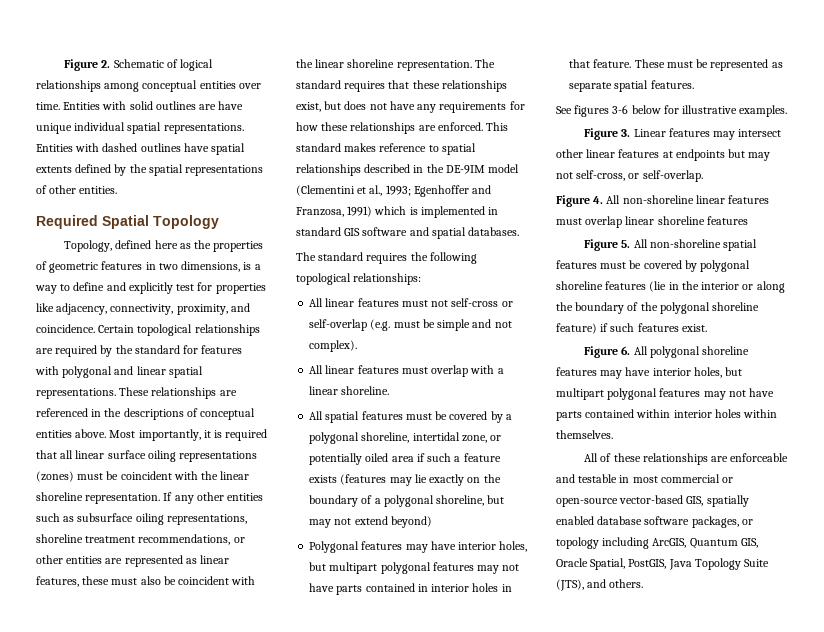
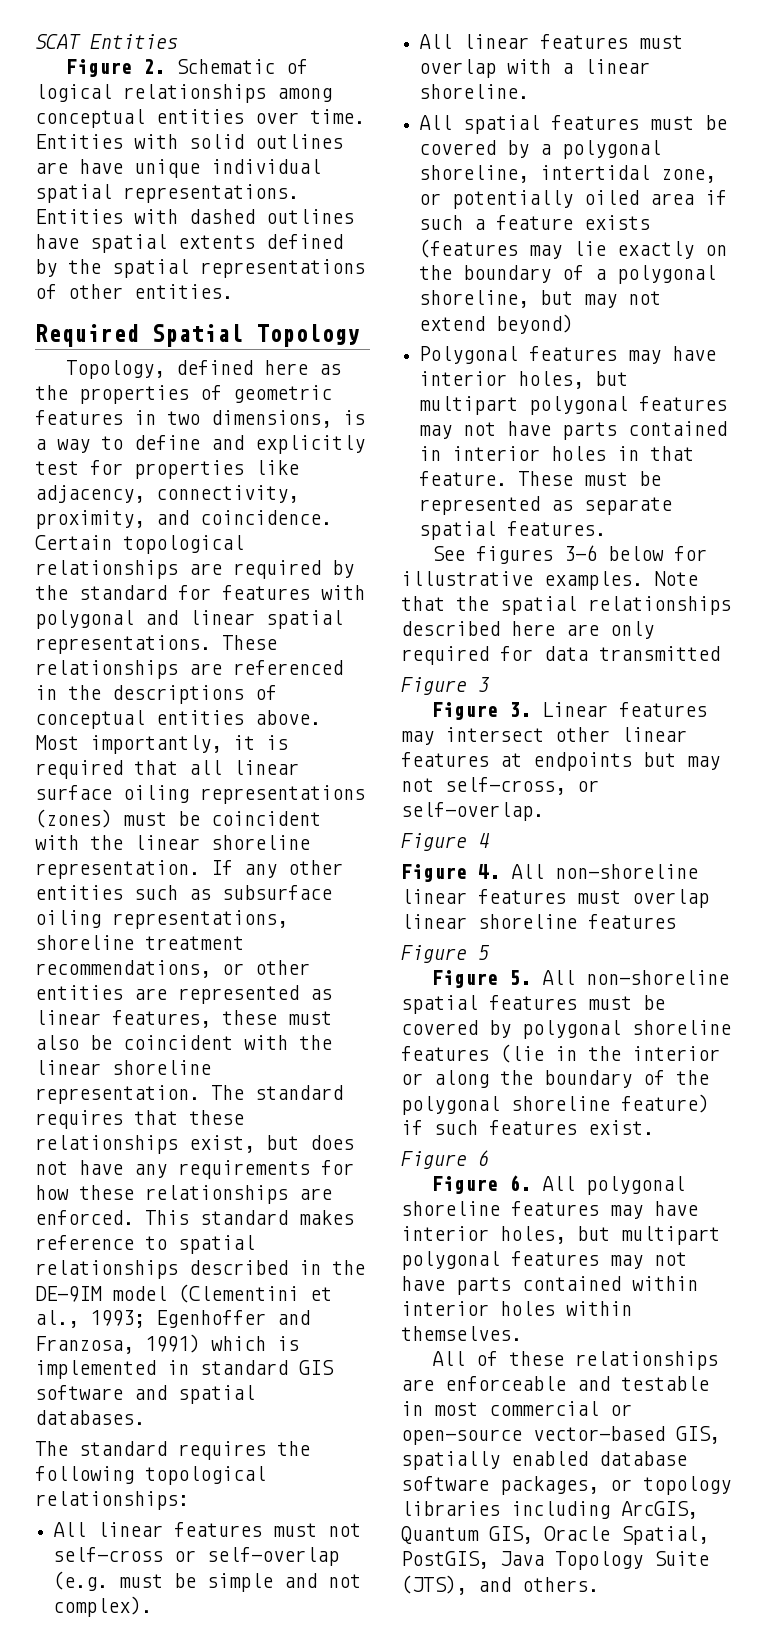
(64, 65) none -> [35,34,178,49] SCAT Entities //
(788, 111) none -> [654,571,698,586] [401,596,731,615] [401,621,654,639] [401,646,720,665] [401,677,490,695] Note that the spatial relationships described here are only required for data transmitted // Figure 3
(703, 176) none -> [401,833,490,851] // Figure 4
(748, 220) none -> [401,945,490,963] // Figure 5
(707, 328) none -> [401,1150,489,1169] // Figure 6
(599, 543) none -> [401,1501,500,1516] libraries

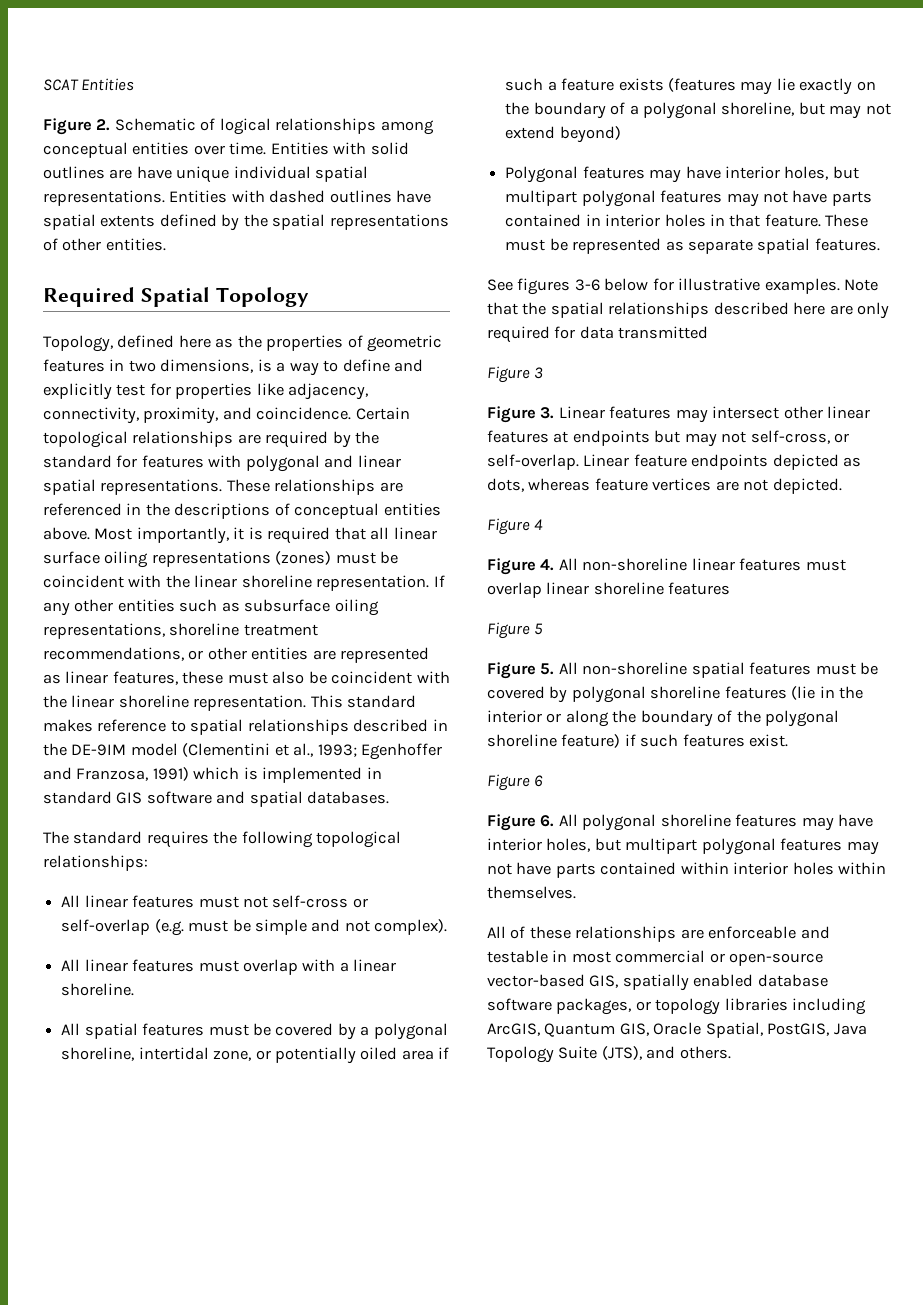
[211,1085,343,1100] [35,1110,244,1129] [35,1135,354,1154] [35,1160,354,1179] [35,1185,332,1204] [35,1210,134,1225] The standard requires that these relationships exist, but does not have any requirements for how these relationships are enforced. -> (307, 703) none
(544, 811) none -> [583,454,862,470] [487,478,842,494] Linear feature endpoints depicted as dots, whereas feature vertices are not depicted.

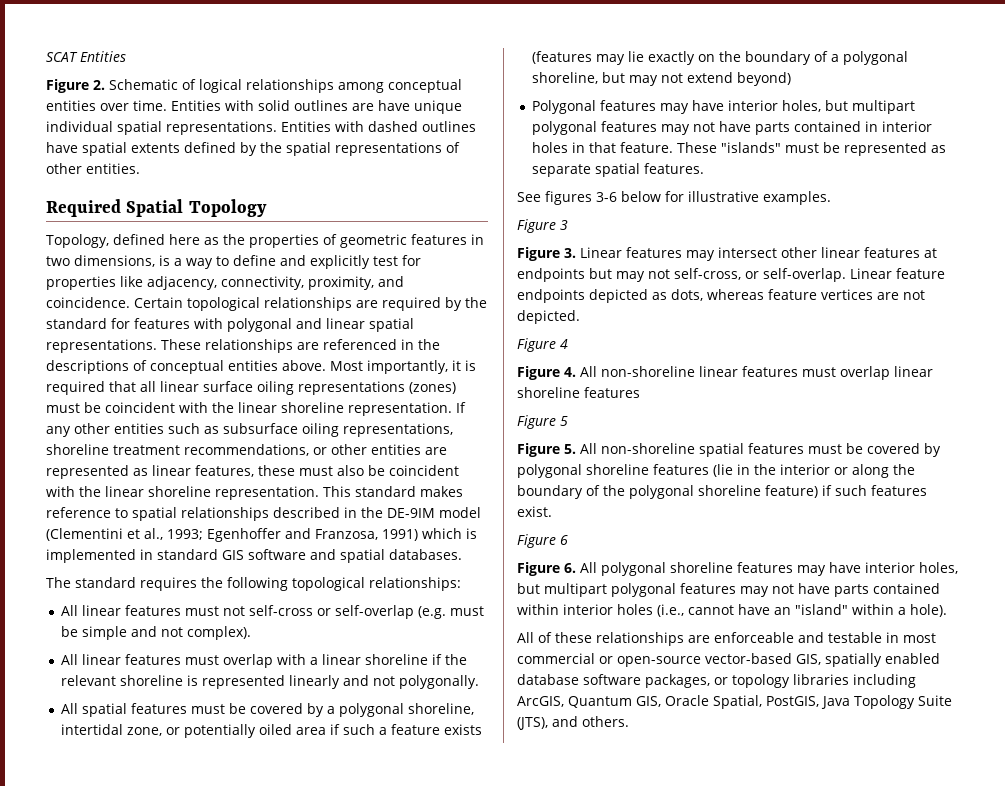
[61,983,135,996] shoreline. -> [364,654,467,665] [60,675,479,689] shoreline if the relevant shoreline is represented linearly and not polygonally.
(869, 220) none -> [720,142,781,153] "islands"
[844,279,879,291] [487,302,890,319] [487,326,709,343] Note that the spatial relationships described here are only required for data transmitted -> (831, 198) none
[838,862,887,875] [487,886,576,899] within themselves. -> [657,604,947,617] (i.e., cannot have an "island" within a hole).

